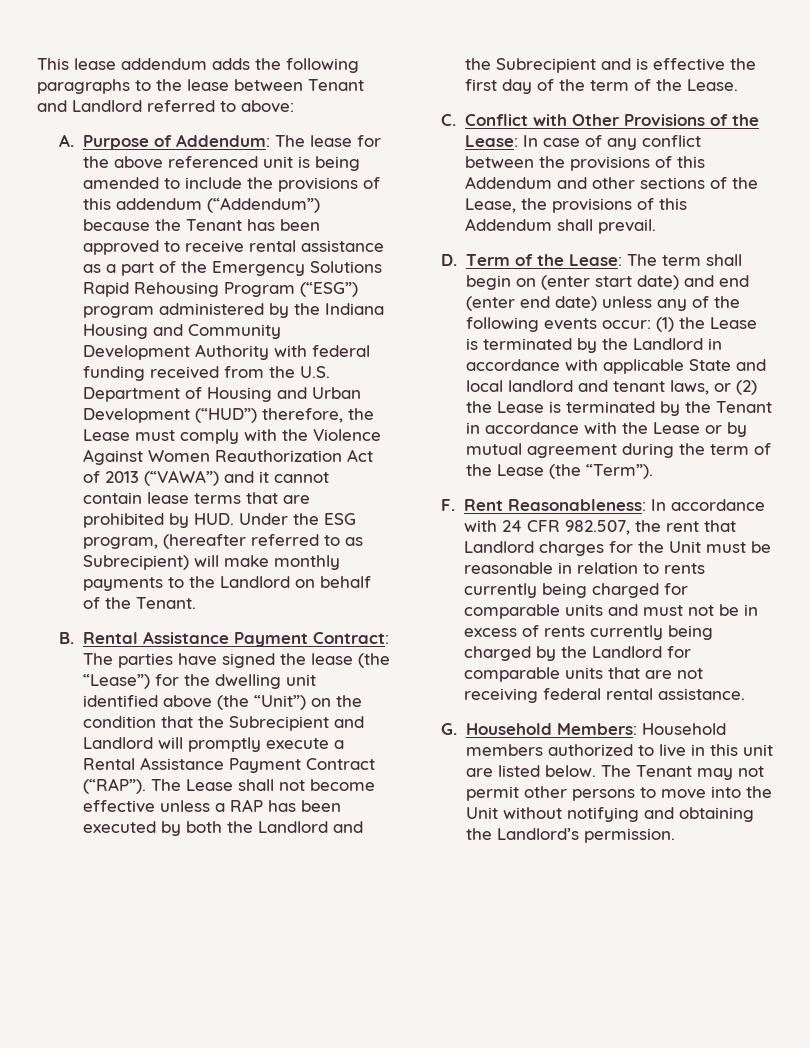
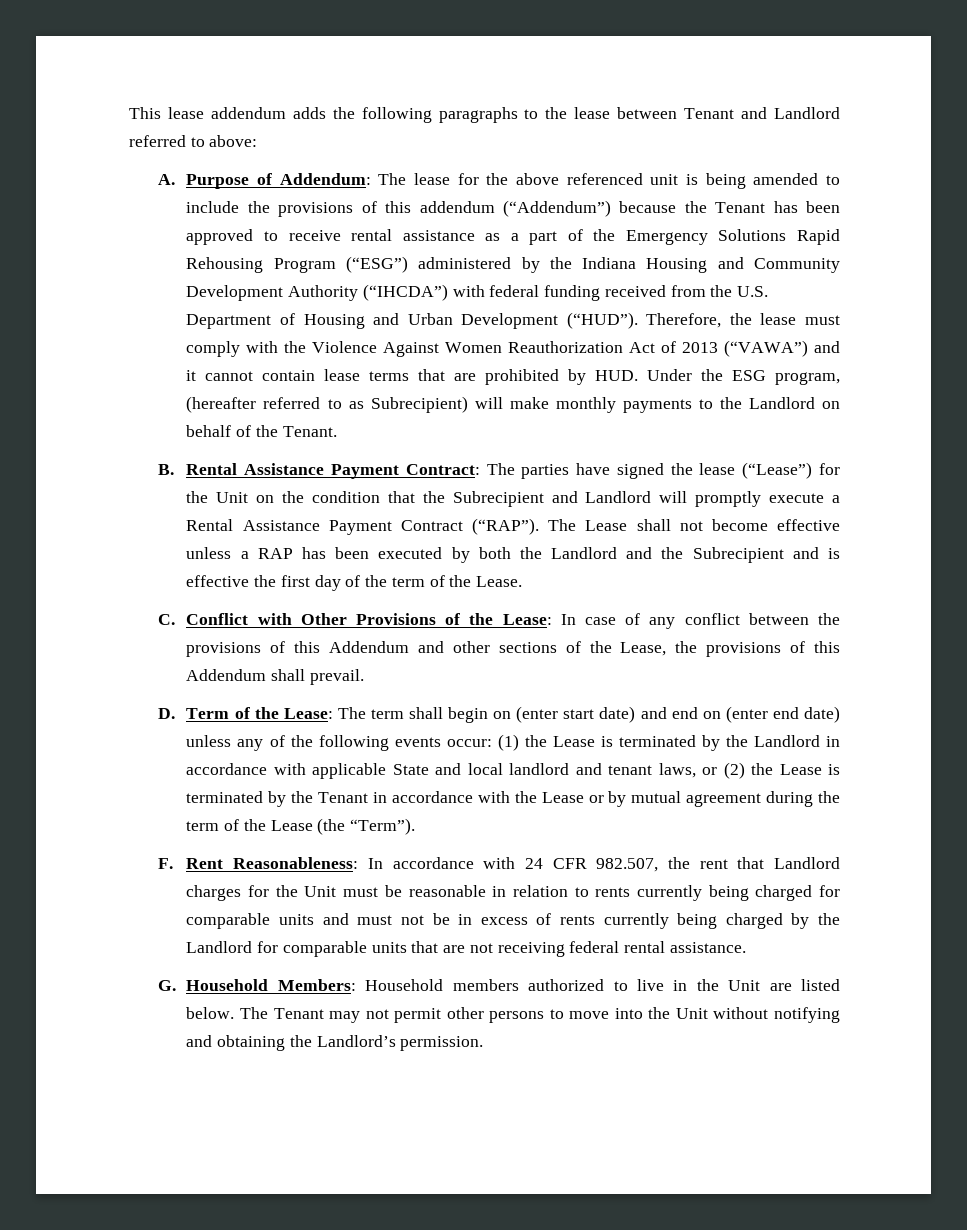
[82,306,154,318] program -> (409, 264) none
(269, 352) none -> [362,284,448,301] (“IHCDA”)
[194,408,374,423] [82,429,130,441] (“HUD”) therefore, the Lease -> [566,312,797,329] (“HUD”). Therefore, the lease
[357,653,390,668] [82,674,316,689] [82,695,306,710] (the “Lease”) for the dwelling unit identified above (the “Unit”) -> [742,462,840,479] [186,491,249,503] (“Lease”) for the Unit
(749, 281) none -> [702,711,721,719] on
[709,744,773,756] this unit -> [696,979,761,991] the Unit

